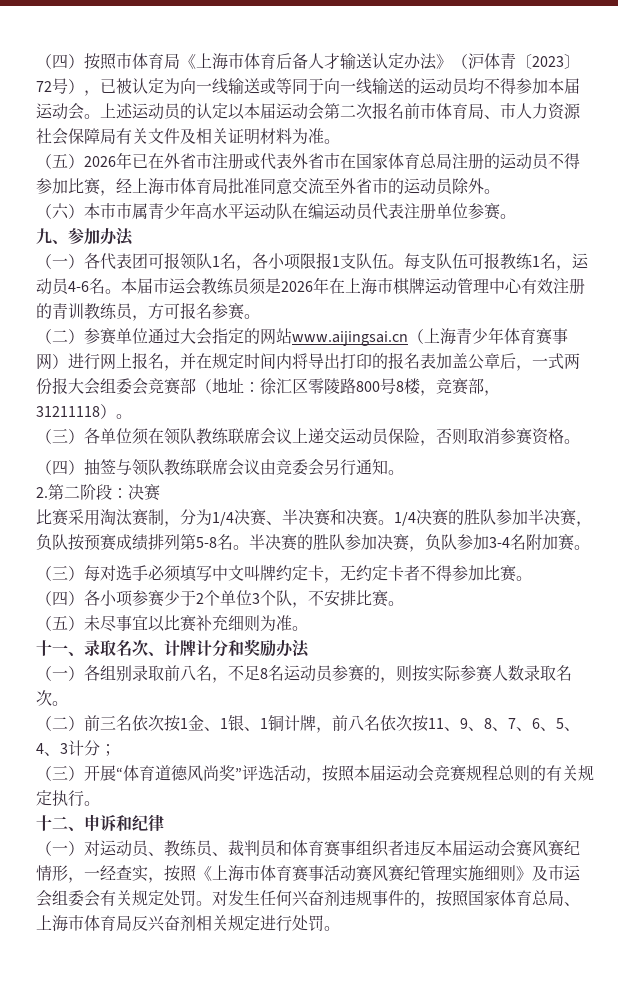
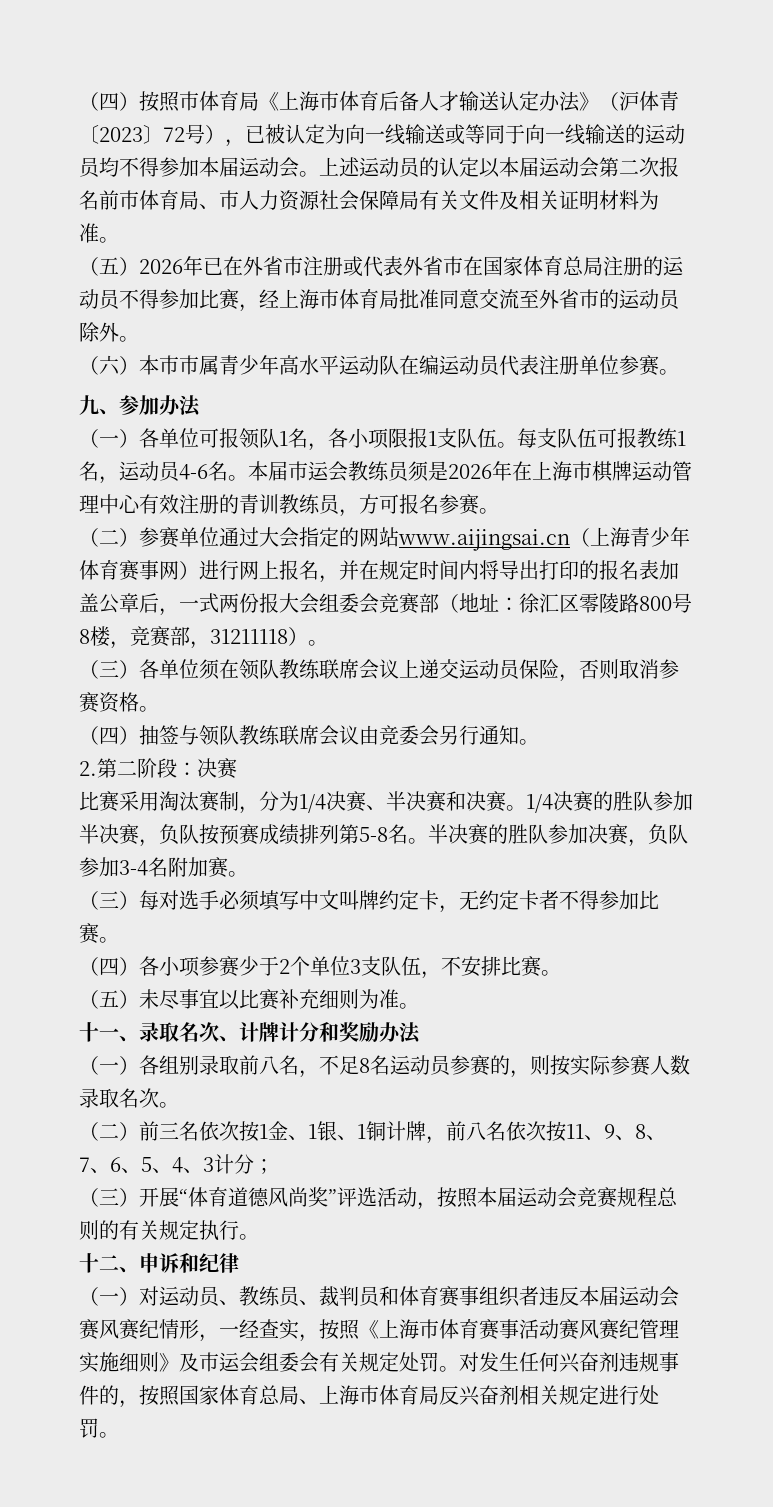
[100,253,148,270] 代表团 -> [159,428,199,448] 单位
[260,590,292,606] 个队 -> [361,956,421,976] 支队伍

